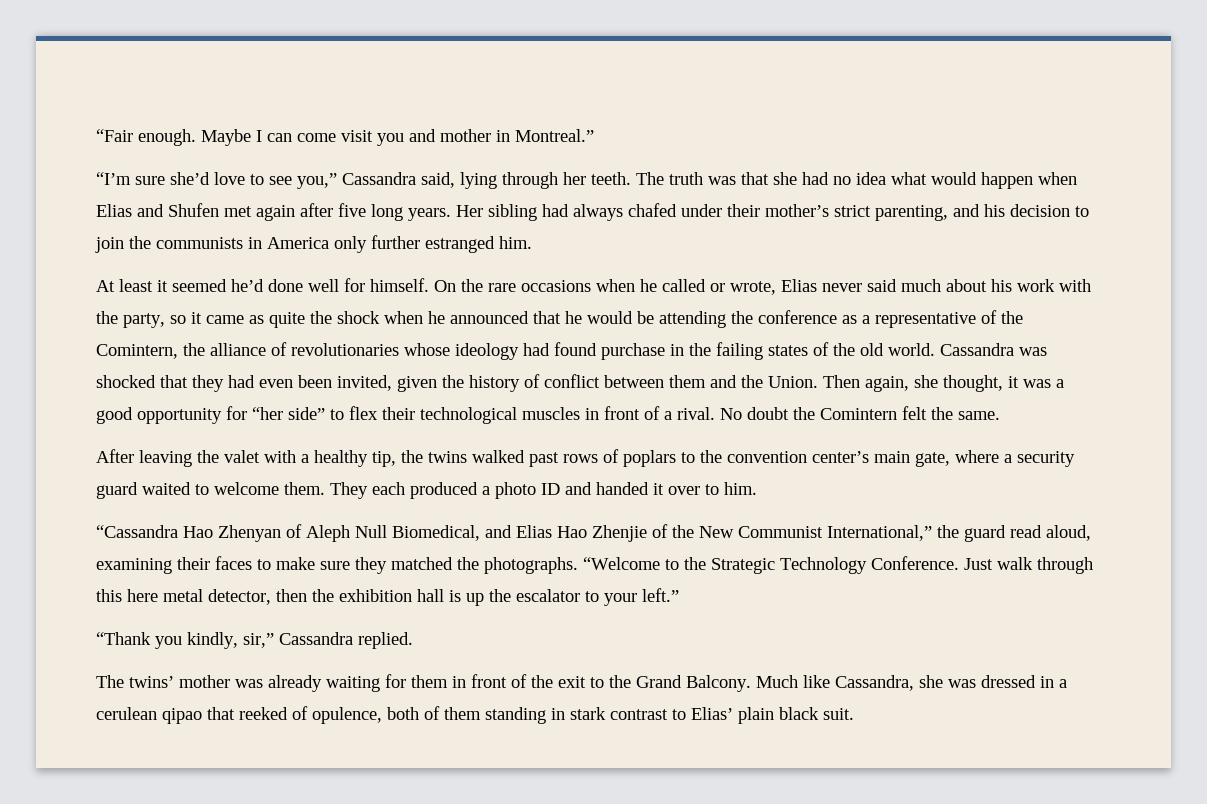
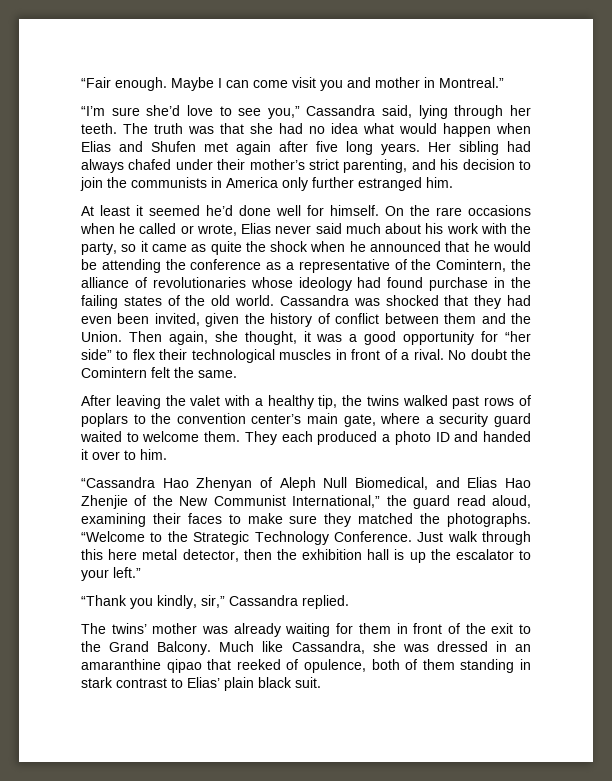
[1059,679,1067,688] [96,707,157,720] a cerulean -> [515,644,532,652] [81,659,161,670] an amaranthine

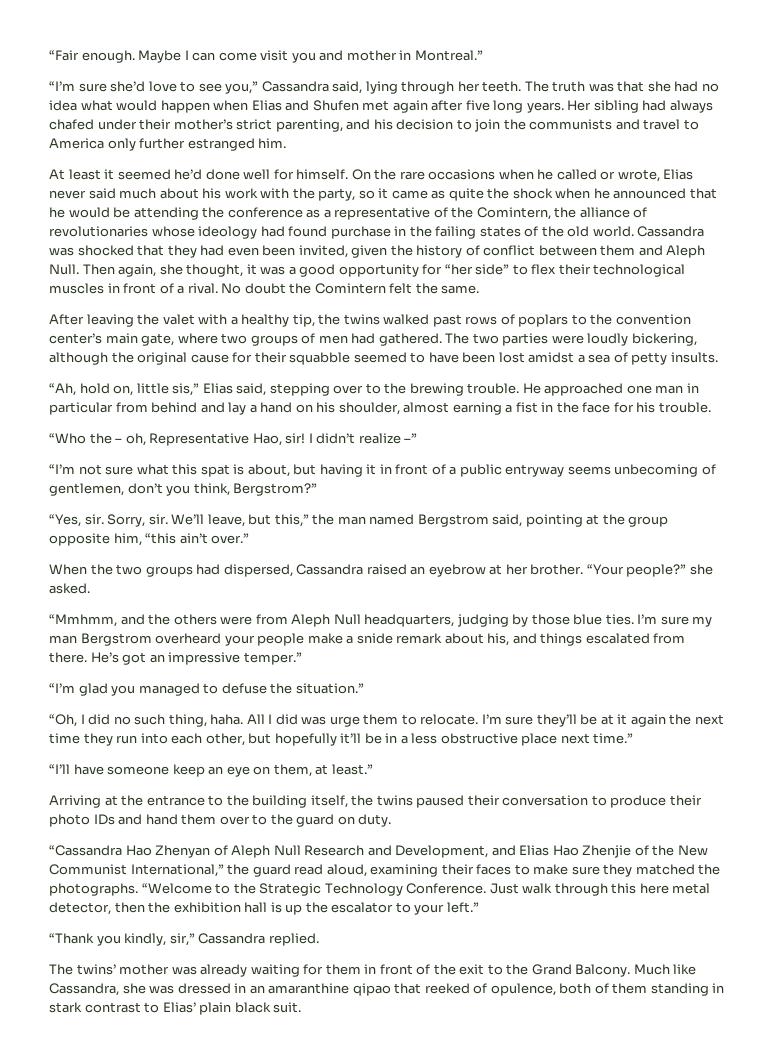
[211,177,222,188] in -> [615,119,699,130] and travel to
[511,313,531,324] [81,331,122,342] the Union. -> [666,245,706,258] [49,264,79,275] Aleph Null.
[425,413,532,427] [80,431,532,445] [81,449,167,460] a security guard waited to welcome them. They each produced a photo ID and handed it over to him. -> [221,333,697,346] [49,352,718,365] [49,383,699,396] [49,402,711,415] [49,433,418,446] [49,464,716,477] [49,483,318,496] [49,514,669,527] [49,533,250,546] [49,564,713,577] [49,583,90,594] [49,614,713,627] [49,633,686,646] [49,652,302,665] [49,683,364,696] [49,714,724,727] [49,733,634,746] [49,764,373,777] [49,795,702,808] [49,814,392,827] two groups of men had gathered. The two parties were loudly bickering, although the original cause for their squabble seemed to have been lost amidst a sea of petty insults. // “Ah, hold on, little sis,” Elias said, stepping over to the brewing trouble. He approached one man in particular from behind and lay a hand on his shoulder, almost earning a fist in the face for his trouble. // “Who the – oh, Representative Hao, sir! I didn’t realize –” // “I’m not sure what this spat is about, but having it in front of a public entryway seems unbecoming of gentlemen, don’t you think, Bergstrom?” // “Yes, sir. Sorry, sir. We’ll leave, but this,” the man named Bergstrom said, pointing at the group opposite him, “this ain’t over.” // When the two groups had dispersed, Cassandra raised an eyebrow at her brother. “Your people?” she asked. // “Mmhmm, and the others were from Aleph Null headquarters, judging by those blue ties. I’m sure my man Bergstrom overheard your people make a snide remark about his, and things escalated from there. He’s got an impressive temper.” // “I’m glad you managed to defuse the situation.” // “Oh, I did no such thing, haha. All I did was urge them to relocate. I’m sure they’ll be at it again the next time they run into each other, but hopefully it’ll be in a less obstructive place next time.” // “I’ll have someone keep an eye on them, at least.” // Arriving at the entrance to the building itself, the twins paused their conversation to produce their photo IDs and hand them over to the guard on duty.
[355,477,428,490] Biomedical, -> [304,845,489,858] Research and Development,

